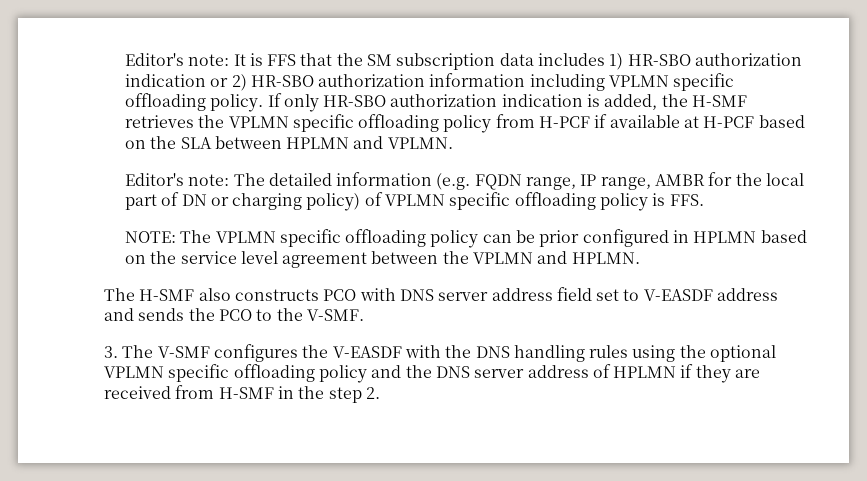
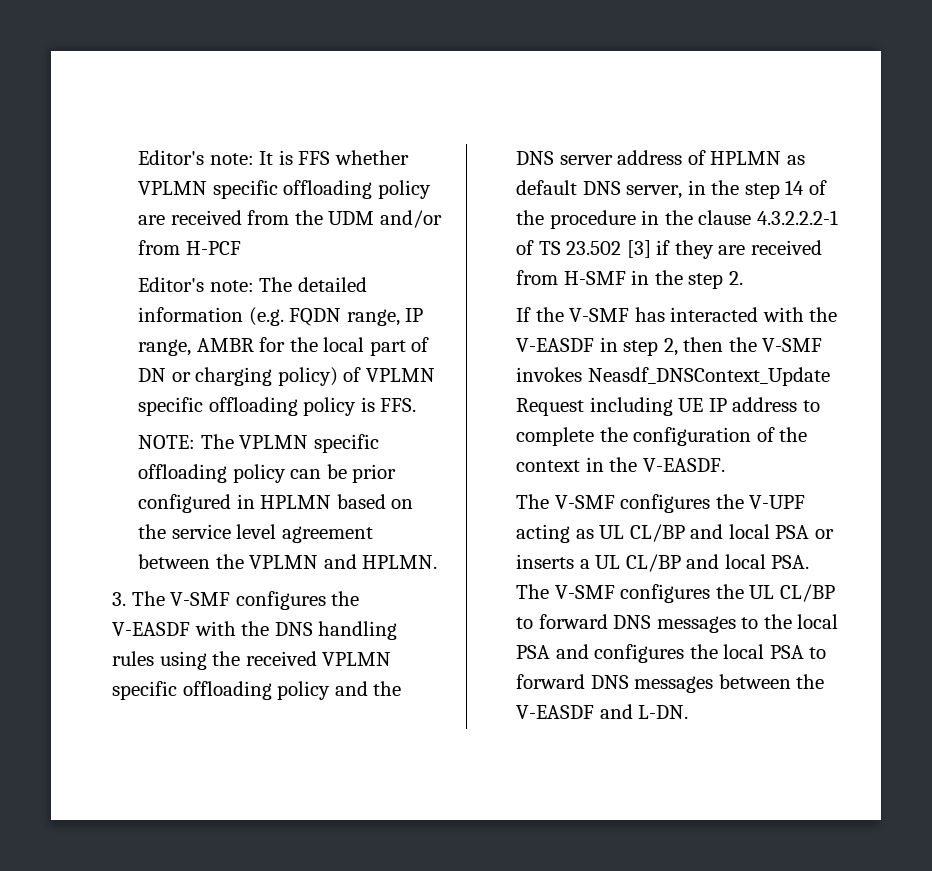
[300,53,803,70] [124,73,735,91] [124,93,748,112] [124,114,805,133] [124,136,453,149] that the SM subscription data includes 1) HR-SBO authorization indication or 2) HR-SBO authorization information including VPLMN specific offloading policy. If only HR-SBO authorization indication is added, the H-SMF retrieves the VPLMN specific offloading policy from H-PCF if available at H-PCF based on the SLA between HPLMN and VPLMN. -> [334,150,409,165] [137,180,431,199] [137,210,442,228] [137,240,241,255] whether VPLMN specific offloading policy are received from the UDM and/or from H-PCF
[103,287,779,301] [103,308,364,321] // The H-SMF also constructs PCO with DNS server address field set to V-EASDF address and sends the PCO to the V-SMF. -> (438, 562) none
[710,345,777,362] optional -> [245,651,317,666] received
(677, 372) none -> [786,155,805,165] [515,180,827,199] [515,210,838,229] [515,240,651,258] as default DNS server, in the step 14 of the procedure in the clause 4.3.2.2.2-1 of TS 23.502 [3]
(380, 393) none -> [515,307,838,322] [515,337,823,356] [515,367,830,386] [515,397,820,416] [515,427,808,446] [515,457,725,472] [515,494,806,513] [515,524,834,543] [515,554,810,572] [515,584,835,603] [515,614,839,633] [515,644,827,663] [515,674,825,693] [515,704,689,719] // If the V-SMF has interacted with the V-EASDF in step 2, then the V-SMF invokes Neasdf_DNSContext_Update Request including UE IP address to complete the configuration of the context in the V-EASDF. // The V-SMF configures the V-UPF acting as UL CL/BP and local PSA or inserts a UL CL/BP and local PSA. The V-SMF configures the UL CL/BP to forward DNS messages to the local PSA and configures the local PSA to forward DNS messages between the V-EASDF and L-DN.

